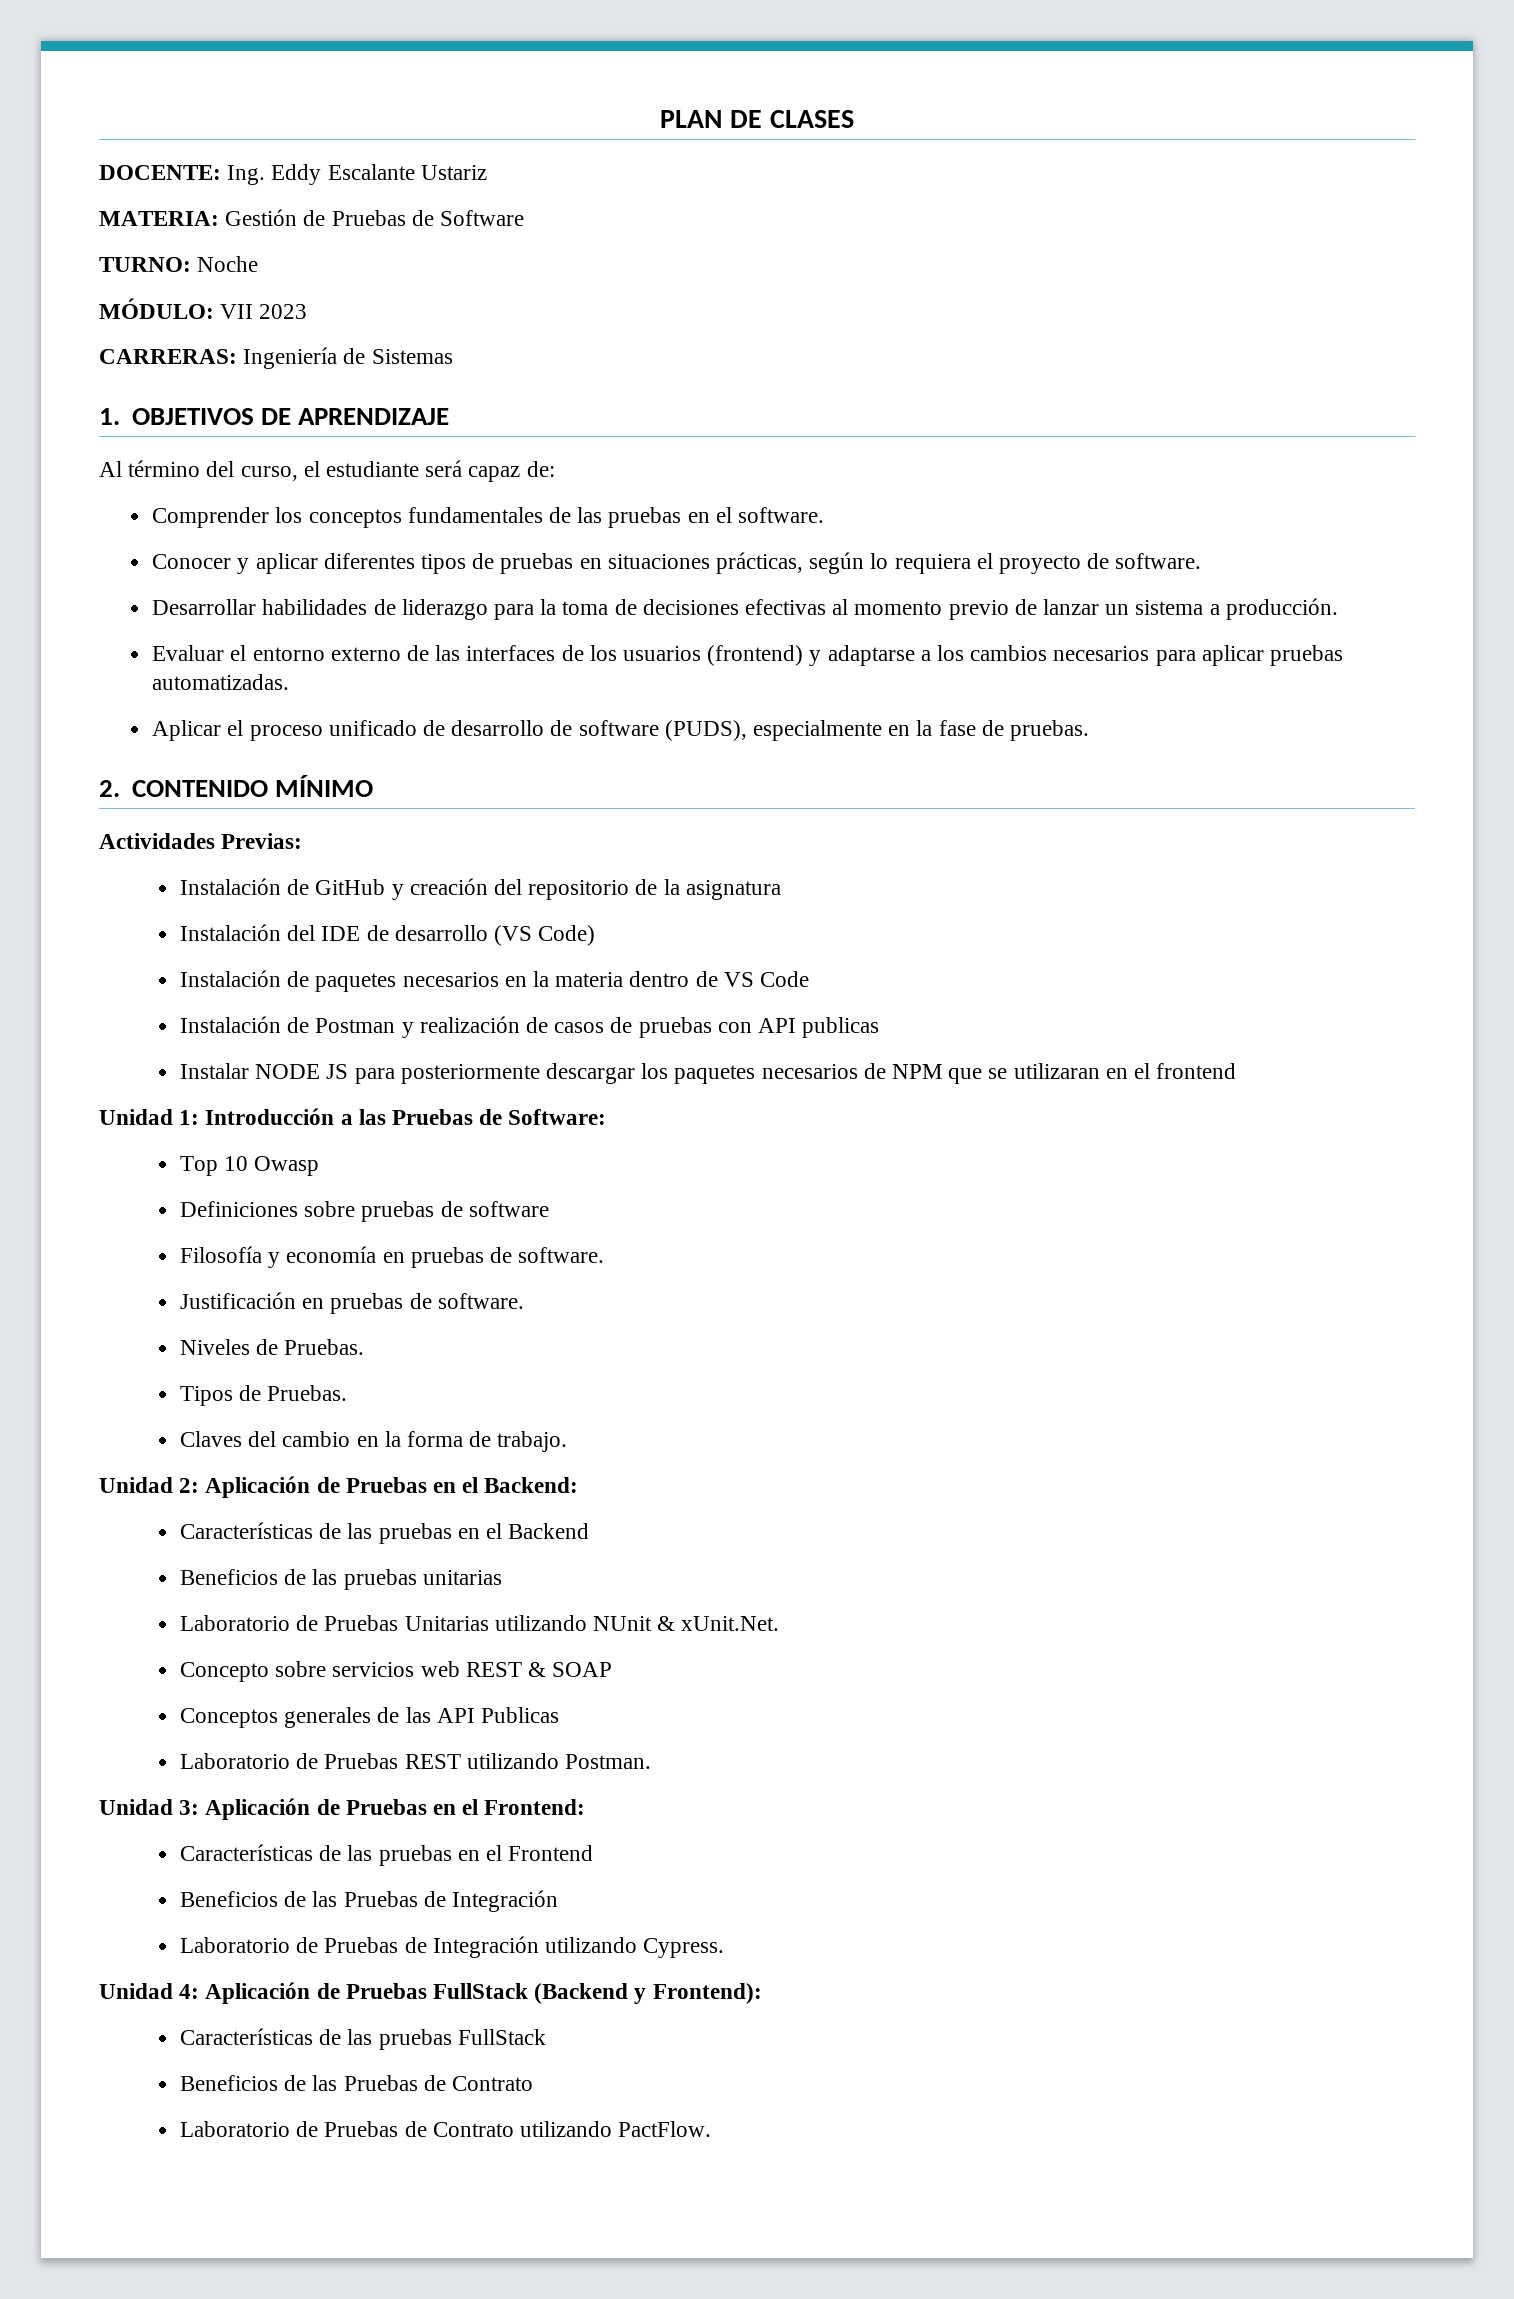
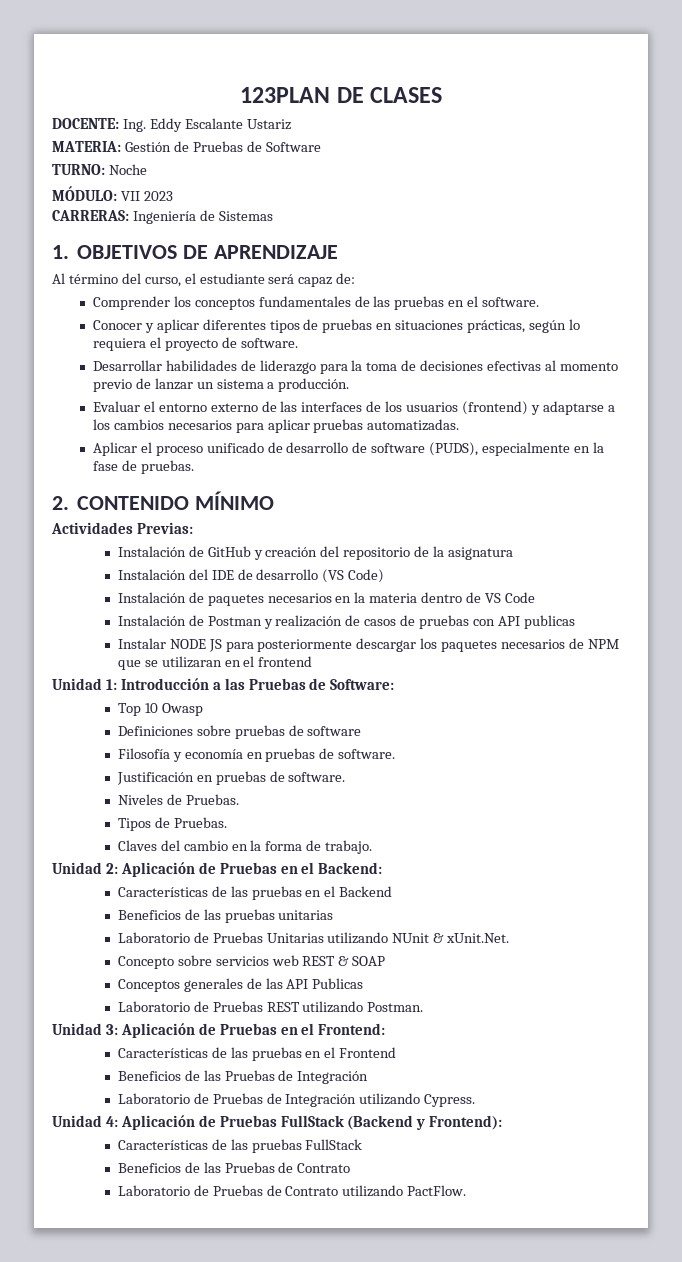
[660,110,723,128] PLAN -> [240,87,331,103] 123PLAN

